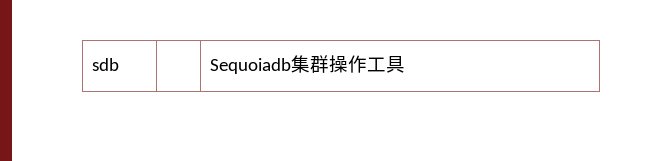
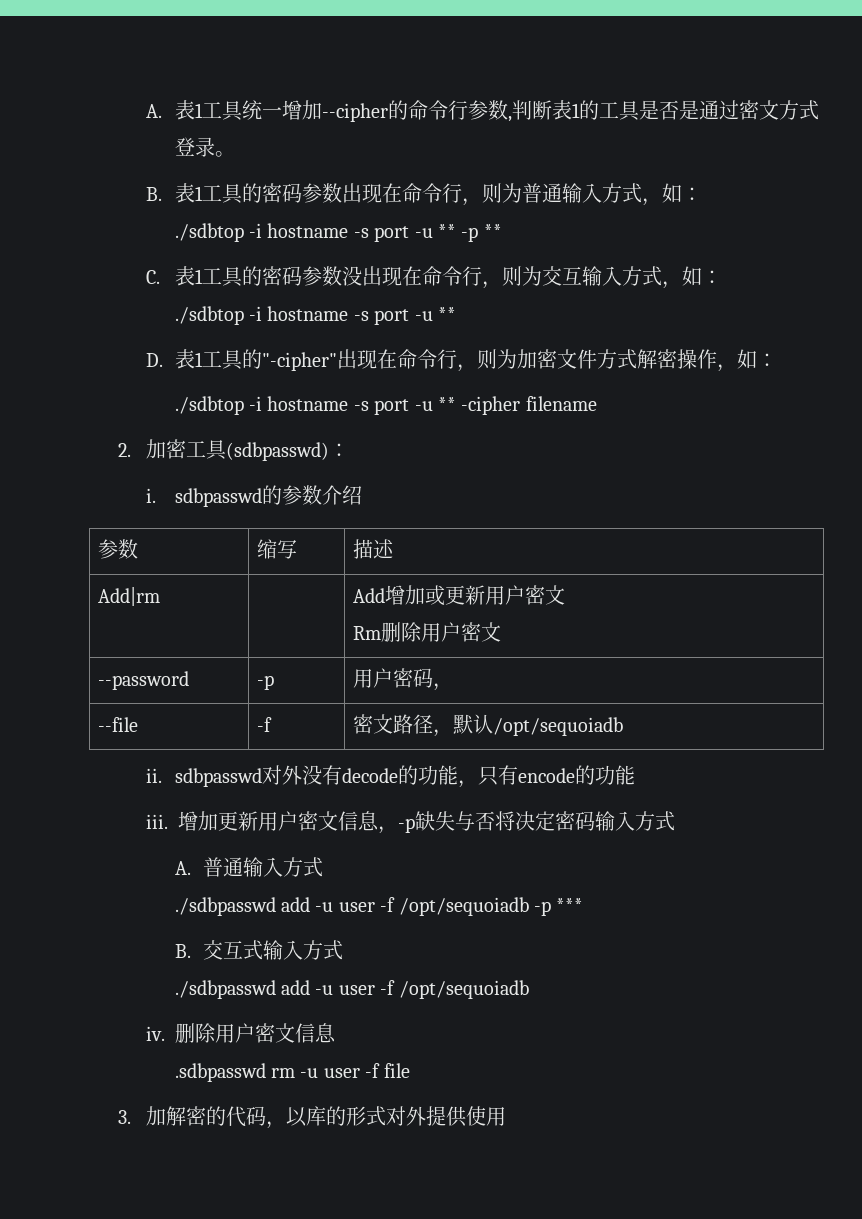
[91,58,119,71] [209,55,405,74] sdb | | Sequoiadb集群操作工具 -> [146,100,819,122] [174,137,235,157] [146,183,702,206] [174,223,502,242] [146,266,722,289] [174,306,456,325] [146,349,777,372] [174,396,597,415] [117,439,350,461] [146,485,362,507] [98,539,139,559] [257,539,298,559] [353,539,395,559] [98,587,161,606] [353,585,566,606] [353,622,502,642] [98,671,190,690] [257,675,275,690] [353,668,454,691] [98,717,139,732] [257,717,273,732] [353,714,624,737] [146,765,635,788] [146,811,676,834] [174,857,324,877] [174,897,584,916] [174,940,344,960] [174,980,529,999] [146,1023,337,1043] [174,1063,410,1082] [117,1106,507,1129] A.表1工具统一增加--cipher的命令行参数,判断表1的工具是否是通过密文方式登录。 // B.表1工具的密码参数出现在命令行，则为普通输入方式，如： // ./sdbtop -i hostname -s port -u ** -p ** // C.表1工具的密码参数没出现在命令行，则为交互输入方式，如： // ./sdbtop -i hostname -s port -u ** // D.表1工具的"-cipher"出现在命令行，则为加密文件方式解密操作，如： // ./sdbtop -i hostname -s port -u ** -cipher filename // 2.加密工具(sdbpasswd)： // i. sdbpasswd的参数介绍 // 参数 | 缩写 | 描述 // Add|rm | | Add增加或更新用户密文 // Rm删除用户密文 // --password | -p | 用户密码， // --file | -f | 密文路径，默认/opt/sequoiadb // ii. sdbpasswd对外没有decode的功能，只有encode的功能 // iii.增加更新用户密文信息，-p缺失与否将决定密码输入方式 // A.普通输入方式 // ./sdbpasswd add -u user -f /opt/sequoiadb -p *** // B.交互式输入方式 // ./sdbpasswd add -u user -f /opt/sequoiadb // iv.删除用户密文信息 // .sdbpasswd rm -u user -f file // 3.加解密的代码，以库的形式对外提供使用

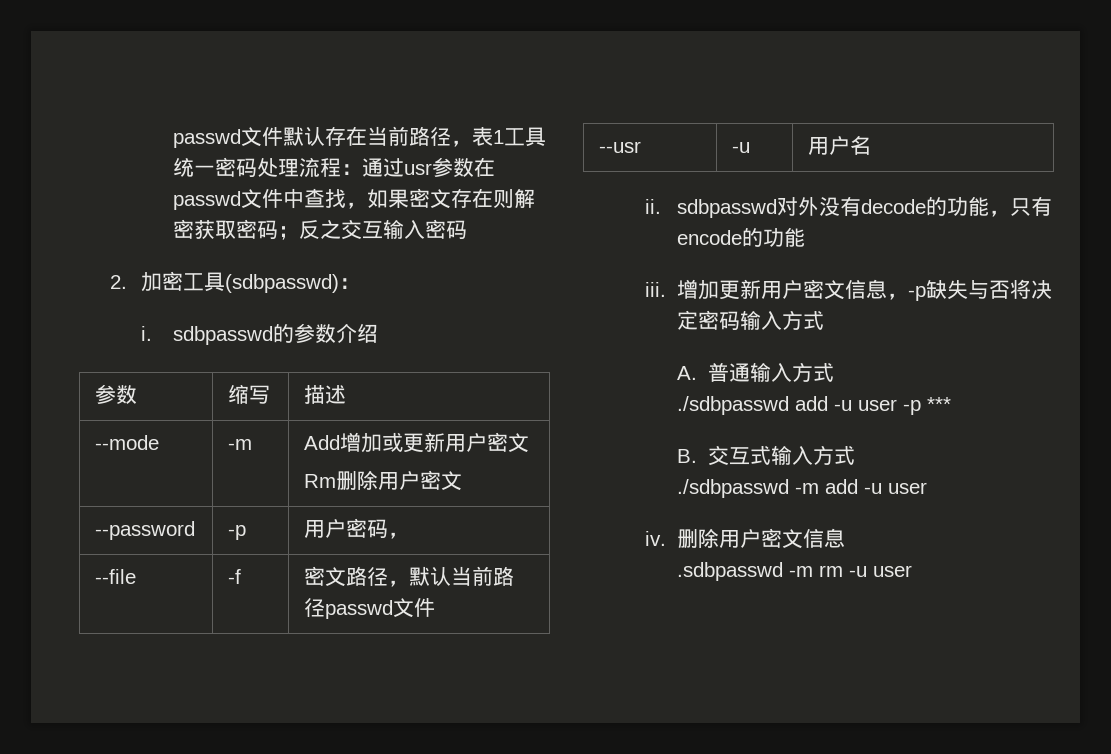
[146,100,819,122] [174,137,235,157] [146,183,702,206] [174,223,502,242] [146,266,722,289] [174,306,456,325] [146,349,777,372] [174,396,597,415] A.表1工具统一增加--cipher的命令行参数,判断表1的工具是否是通过密文方式登录。 // B.表1工具的密码参数出现在命令行，则为普通输入方式，如： // ./sdbtop -i hostname -s port -u ** -p ** // C.表1工具的密码参数没出现在命令行，则为交互输入方式，如： // ./sdbtop -i hostname -s port -u ** // D.表1工具的"-cipher"出现在命令行，则为加密文件方式解密操作，如： // ./sdbtop -i hostname -s port -u ** -cipher filename -> [172,126,546,148] [172,157,495,177] [172,188,535,210] [172,219,467,240] passwd文件默认存在当前路径，表1工具统一密码处理流程：通过usr参数在passwd文件中查找，如果密文存在则解密获取密码；反之交互输入密码
[98,587,161,606] Add|rm | -> [95,435,160,450] [228,439,253,450] --mode | -m
[493,717,624,736] /opt/sequoiadb -> [451,566,515,586] [304,598,436,619] [599,141,642,153] [732,142,751,153] [808,136,872,155] 当前路径passwd文件 // --usr | -u | 用户名
[380,897,529,916] -f /opt/sequoiadb -> (897, 405) none
[280,980,529,999] add -u user -f /opt/sequoiadb -> [794,479,927,494] -m add -u user
(266, 1072) none -> [788,566,813,577] -m
[365,1063,410,1078] [117,1106,507,1129] -f file // 3.加解密的代码，以库的形式对外提供使用 -> (912, 571) none

